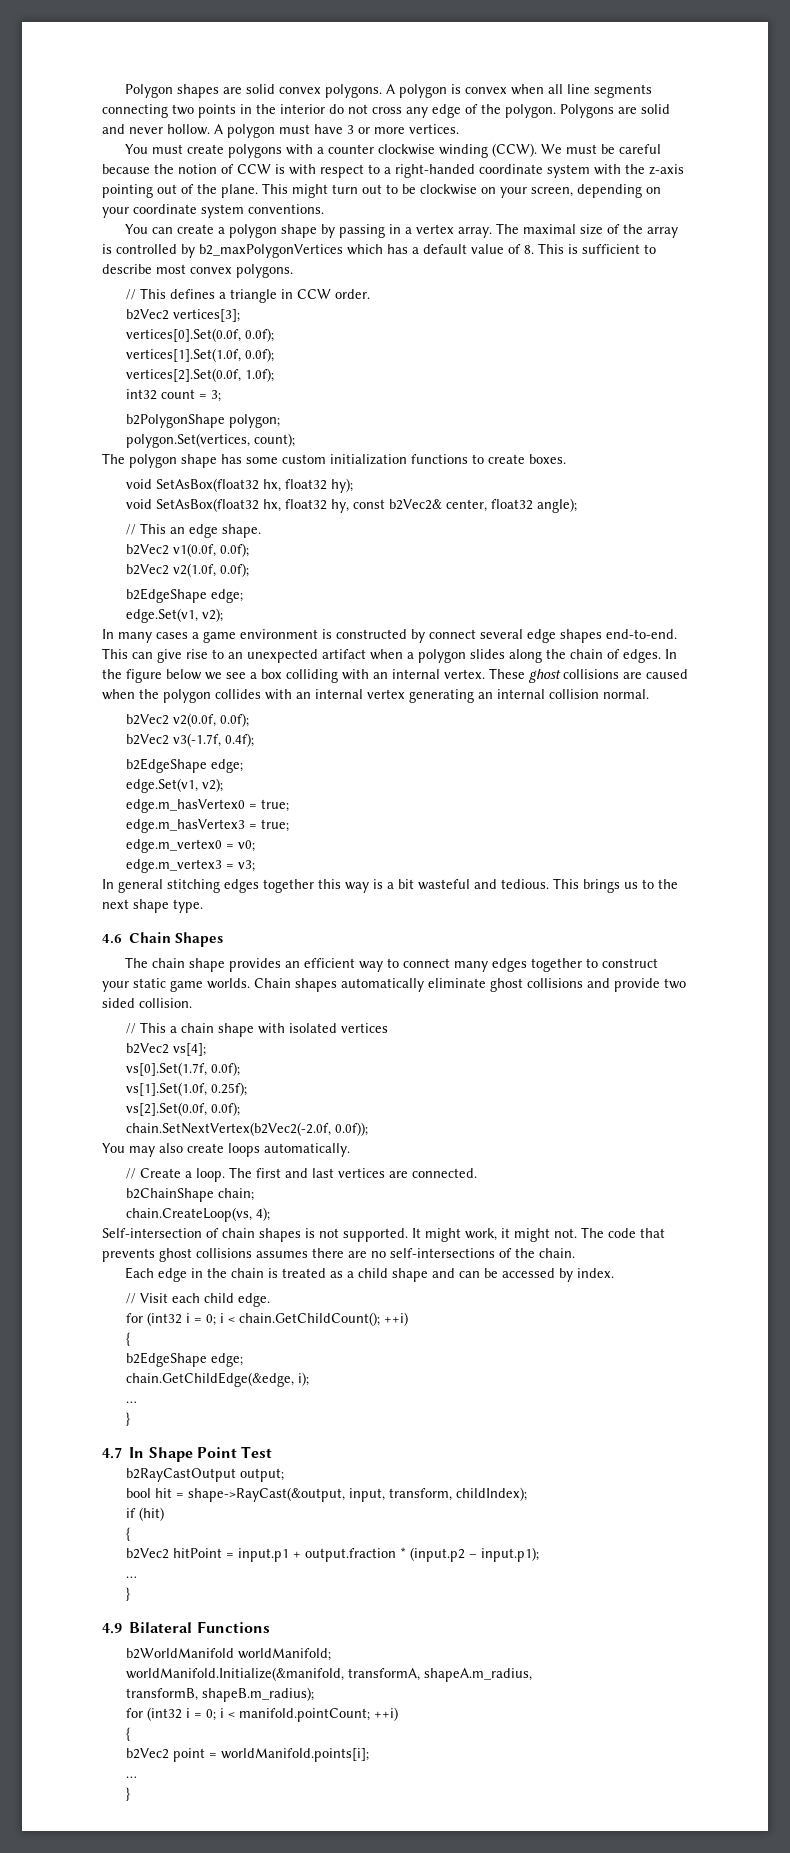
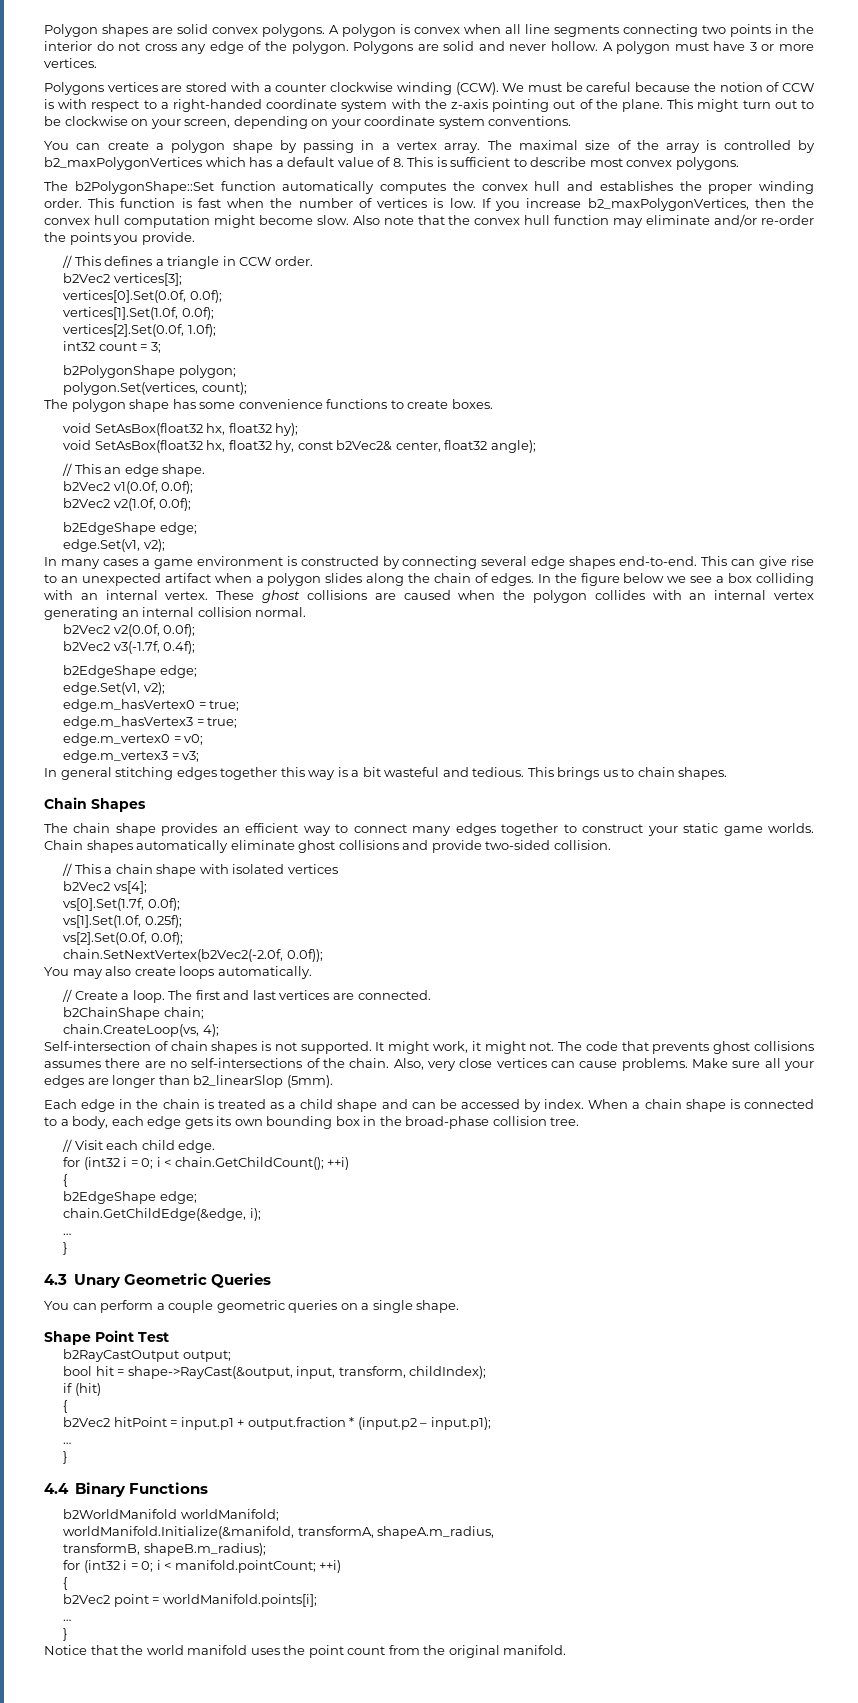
[125,144,283,158] You must create polygons -> [44,82,228,95] Polygons vertices are stored
(293, 271) none -> [44,181,814,194] [44,198,815,211] [44,214,814,228] [44,232,195,245] // The b2PolygonShape::Set function automatically computes the convex hull and establishes the proper winding order. This function is fast when the number of vertices is low. If you increase b2_maxPolygonVertices, then the convex hull computation might become slow. Also note that the convex hull function may eliminate and/or re-order the points you provide.
[282,454,407,465] custom initialization -> [238,399,323,409] convenience
[429,629,476,639] connect -> [402,556,478,569] connecting
[658,879,678,889] [102,899,203,913] [102,934,122,944] the next shape type. // 4.6 -> [637,767,728,780] chain shapes. //
[664,978,686,989] [102,998,135,1008] two sided -> [485,840,551,850] two-sided
(575, 1253) none -> [393,1058,815,1071] [44,1075,333,1088] Also, very close vertices can cause problems. Make sure all your edges are longer than b2_linearSlop (5mm).
(615, 1273) none -> [588,1099,814,1112] [44,1116,580,1129] When a chain shape is connected to a body, each edge gets its own bounding box in the broad-phase collision tree.
[102,1447,145,1459] 4.7 In -> [44,1273,271,1288] [44,1300,460,1313] 4.3 Unary Geometric Queries // You can perform a couple geometric queries on a single shape. //
[102,1622,193,1634] 4.9 Bilateral -> [44,1482,126,1497] 4.4 Binary
(131, 1794) none -> [44,1645,567,1658] // Notice that the world manifold uses the point count from the original manifold.

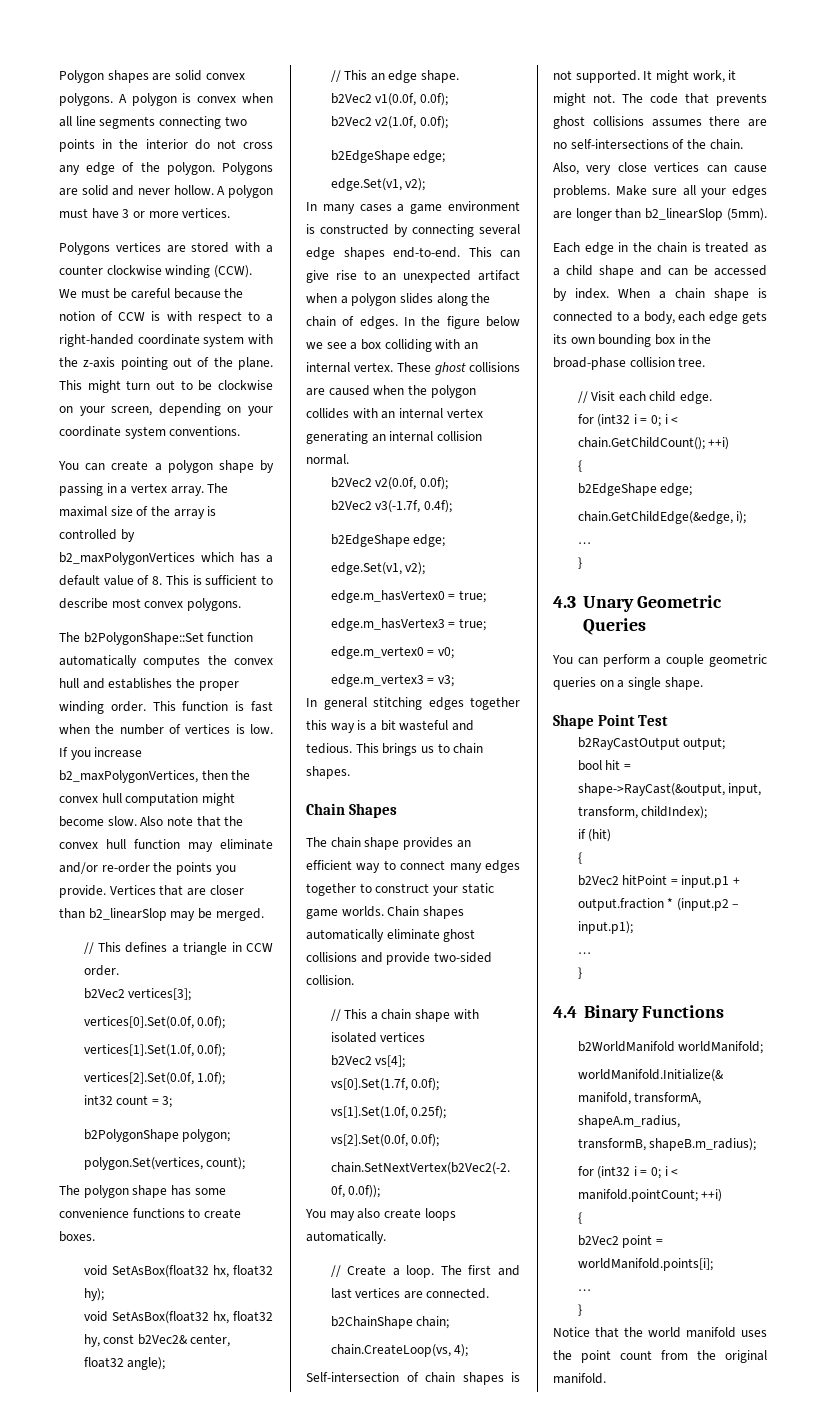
(195, 238) none -> [109,885,244,896] [59,908,264,921] Vertices that are closer than b2_linearSlop may be merged.

